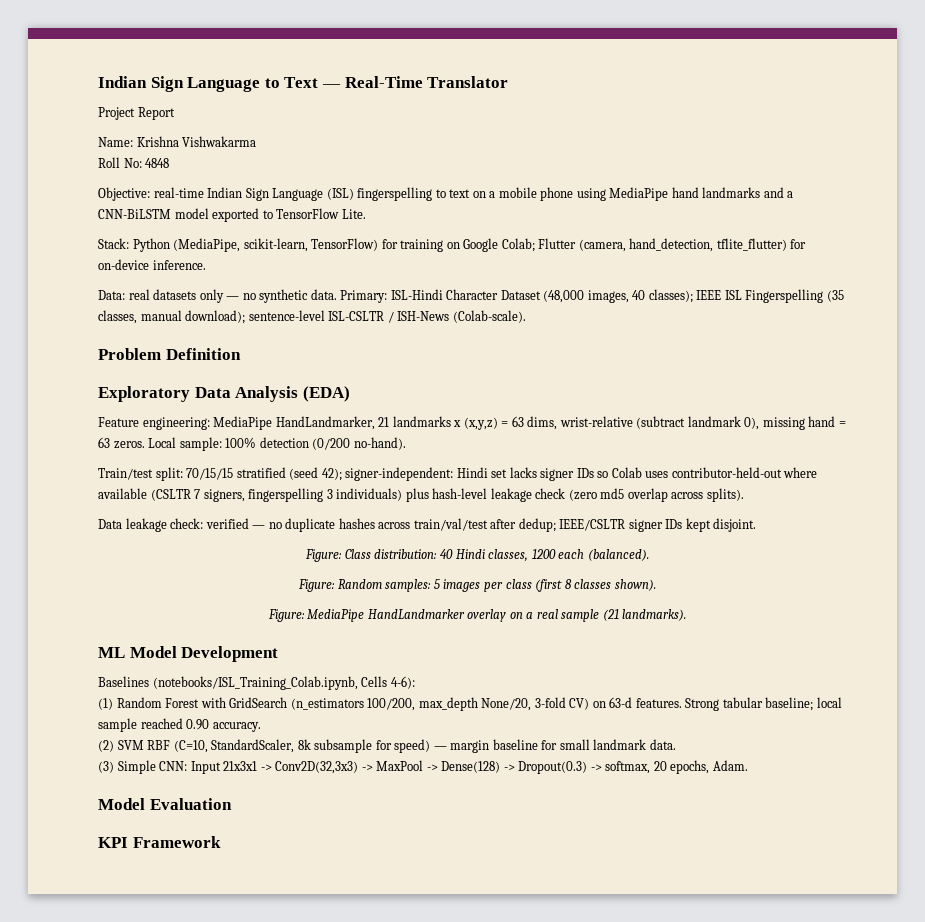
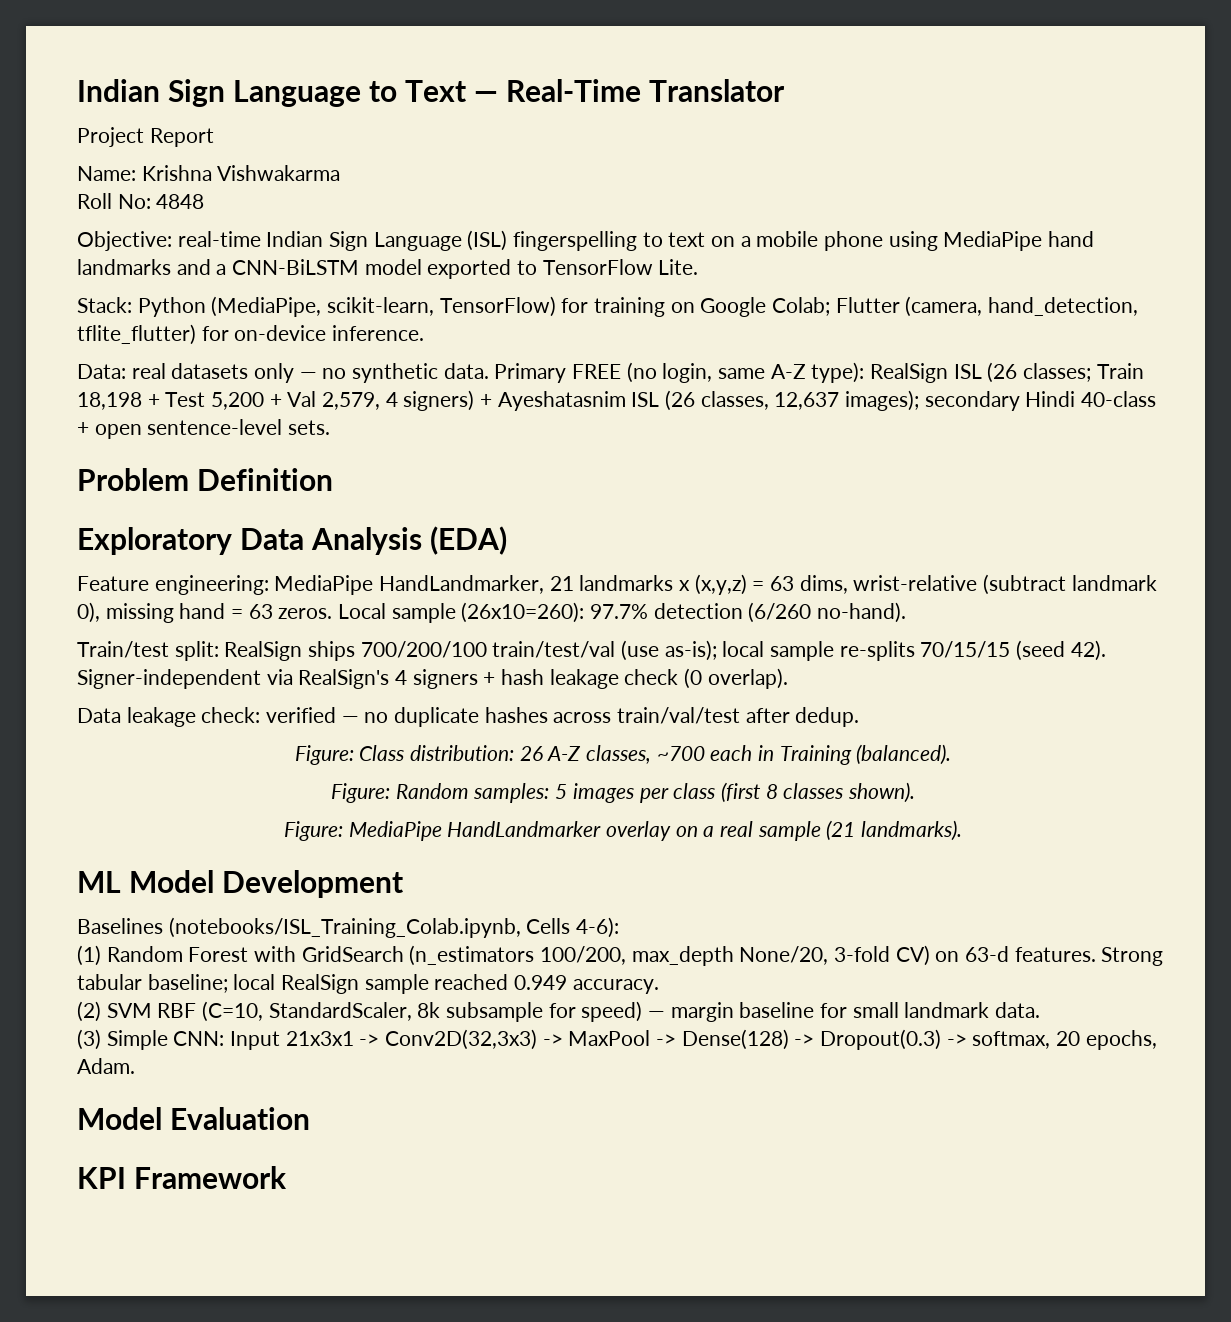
[340,289,844,303] [98,310,526,324] Primary: ISL-Hindi Character Dataset (48,000 images, 40 classes); IEEE ISL Fingerspelling (35 classes, manual download); sentence-level ISL-CSLTR / ISH-News (Colab-scale). -> [494,362,1144,383] [77,390,1157,411] [77,419,331,439] Primary FREE (no login, same A-Z type): RealSign ISL (26 classes; Train 18,198 + Test 5,200 + Val 2,579, 4 signers) + Ayeshatasnim ISL (26 classes, 12,637 images); secondary Hindi 40-class + open sentence-level sets.
[179,437,406,451] [98,467,818,481] [98,488,744,502] sample: 100% detection (0/200 no-hand). // Train/test split: 70/15/15 stratified (seed 42); signer-independent: Hindi set lacks signer IDs so Colab uses contributor-held-out where available (CSLTR 7 signers, fingerspelling 3 individuals) plus hash-level leakage check (zero md5 overlap across splits). -> [391,602,907,623] [77,640,1106,661] [77,668,788,689] sample (26x10=260): 97.7% detection (6/260 no-hand). // Train/test split: RealSign ships 700/200/100 train/test/val (use as-is); local sample re-splits 70/15/15 (seed 42). Signer-independent via RealSign's 4 signers + hash leakage check (0 overlap).
[518,518,757,532] [305,549,585,562] dedup; IEEE/CSLTR signer IDs kept disjoint. // Figure: Class distribution: 40 Hindi classes, 1200 each -> [795,707,860,727] [294,745,852,765] dedup. // Figure: Class distribution: 26 A-Z classes, ~700 each in Training
(842, 702) none -> [281,974,360,994] RealSign
[186,719,210,730] 0.90 -> [514,975,568,990] 0.949

